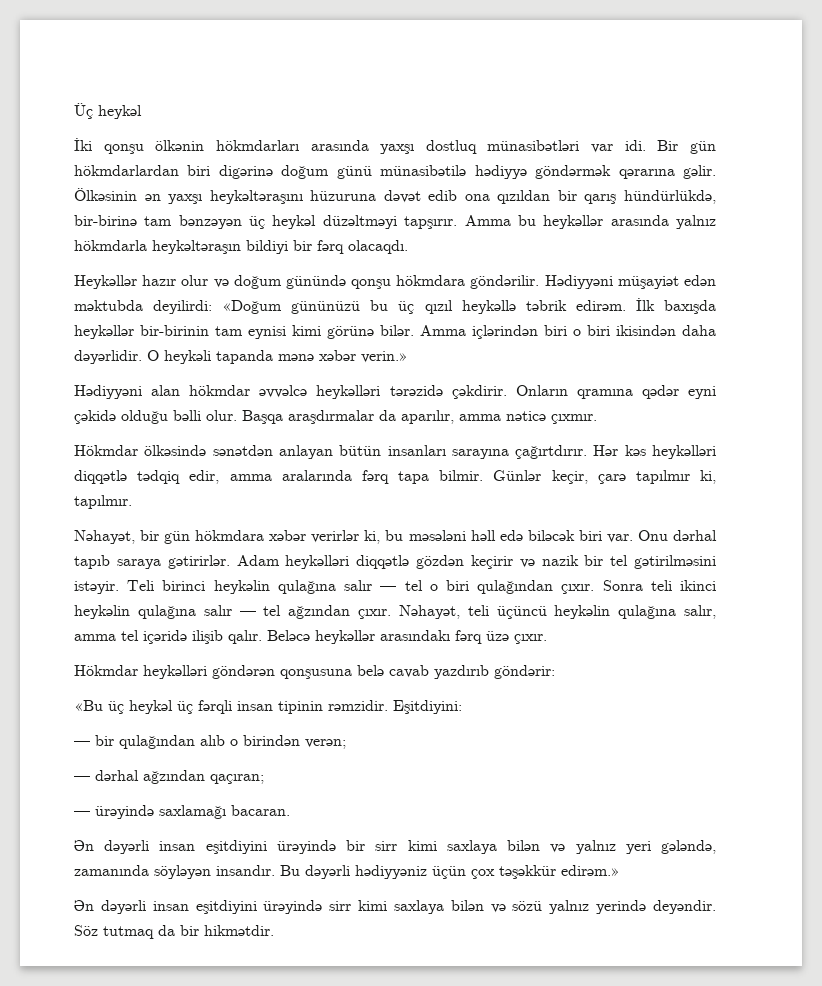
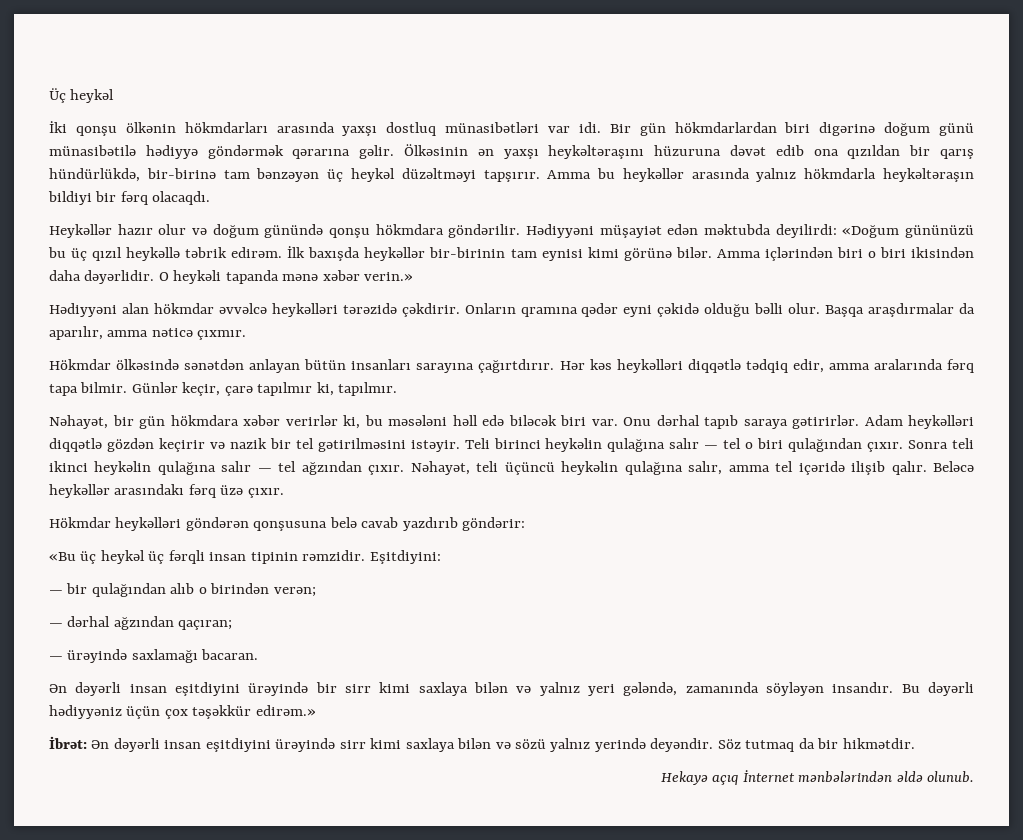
(620, 870) none -> [49,736,87,749] İbrət:
(274, 930) none -> [660,770,975,785] // Hekayə açıq İnternet mənbələrindən əldə olunub.

